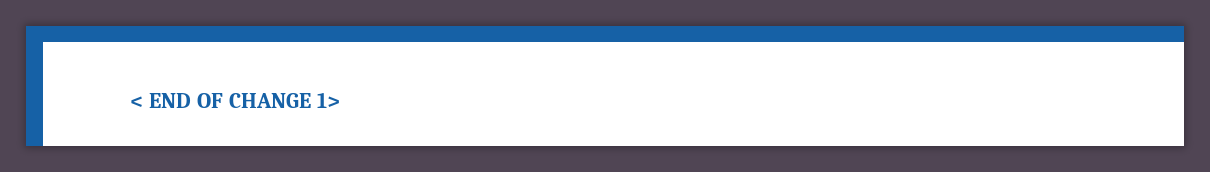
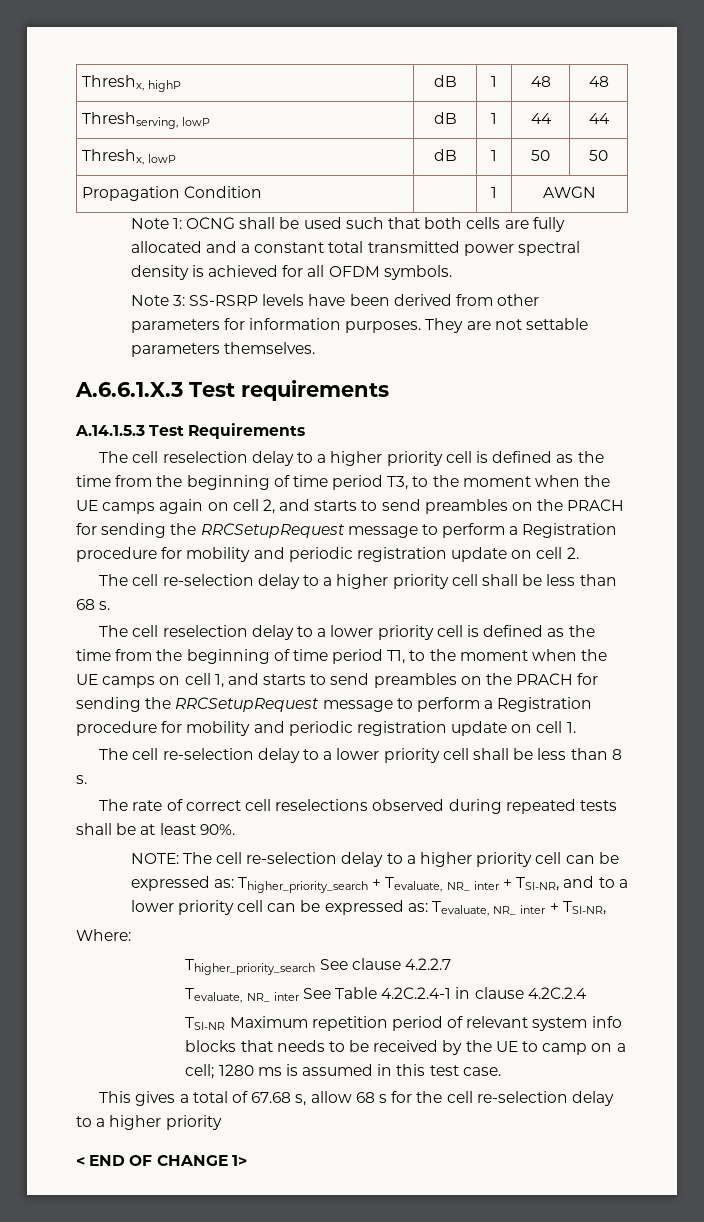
(130, 102) none -> [82,75,182,92] [433,75,457,87] [491,76,497,87] [530,76,551,87] [588,76,609,87] [82,112,211,129] [433,112,457,124] [491,113,497,124] [530,113,552,124] [588,113,610,124] [82,149,177,165] [433,149,457,161] [491,150,497,161] [531,150,550,161] [589,150,608,161] [82,186,263,201] [491,187,497,198] [543,186,596,198] [130,217,565,232] [130,241,580,256] [130,265,452,280] [130,294,540,306] [130,318,588,333] [130,342,315,357] [75,380,389,401] [75,423,306,439] [99,451,604,466] [76,475,611,490] [76,499,625,514] [76,523,618,538] [76,547,579,562] [99,574,617,589] [76,599,111,610] [99,625,595,640] [76,649,608,664] [76,673,599,688] [76,697,593,712] [76,721,576,736] [99,748,622,763] [76,775,87,784] [99,799,617,814] [76,823,235,835] [130,852,619,867] [130,876,628,893] [130,900,606,916] [76,929,131,941] [185,958,451,975] [185,987,587,1003] [185,1016,622,1031] [185,1040,626,1055] [185,1064,501,1079] [99,1091,614,1106] [76,1115,222,1130] Threshx, highP | dB | 1 | 48 | 48 // Threshserving, lowP | dB | 1 | 44 | 44 // Threshx, lowP | dB | 1 | 50 | 50 // Propagation Condition | | 1 | AWGN // Note 1: OCNG shall be used such that both cells are fully allocated and a constant total transmitted power spectral density is achieved for all OFDM symbols. // Note 3: SS-RSRP levels have been derived from other parameters for information purposes. They are not settable parameters themselves. // A.6.6.1.X.3 Test requirements // A.14.1.5.3 Test Requirements // The cell reselection delay to a higher priority cell is defined as the time from the beginning of time period T3, to the moment when the UE camps again on cell 2, and starts to send preambles on the PRACH for sending the RRCSetupRequest message to perform a Registration procedure for mobility and periodic registration update on cell 2. // The cell re-selection delay to a higher priority cell shall be less than 68 s. // The cell reselection delay to a lower priority cell is defined as the time from the beginning of time period T1, to the moment when the UE camps on cell 1, and starts to send preambles on the PRACH for sending the RRCSetupRequest message to perform a Registration procedure for mobility and periodic registration update on cell 1. // The cell re-selection delay to a lower priority cell shall be less than 8 s. // The rate of correct cell reselections observed during repeated tests shall be at least 90%. // NOTE: The cell re-selection delay to a higher priority cell can be expressed as: Thigher_priority_search + Tevaluate, NR_ inter + TSI-NR, and to a lower priority cell can be expressed as: Tevaluate, NR_ inter + TSI-NR, // Where: // Thigher_priority_search See clause 4.2.2.7 // Tevaluate, NR_ inter See Table 4.2C.2.4-1 in clause 4.2C.2.4 // TSI-NR Maximum repetition period of relevant system info blocks that needs to be received by the UE to camp on a cell; 1280 ms is assumed in this test case. // This gives a total of 67.68 s, allow 68 s for the cell re-selection delay to a higher priority //

